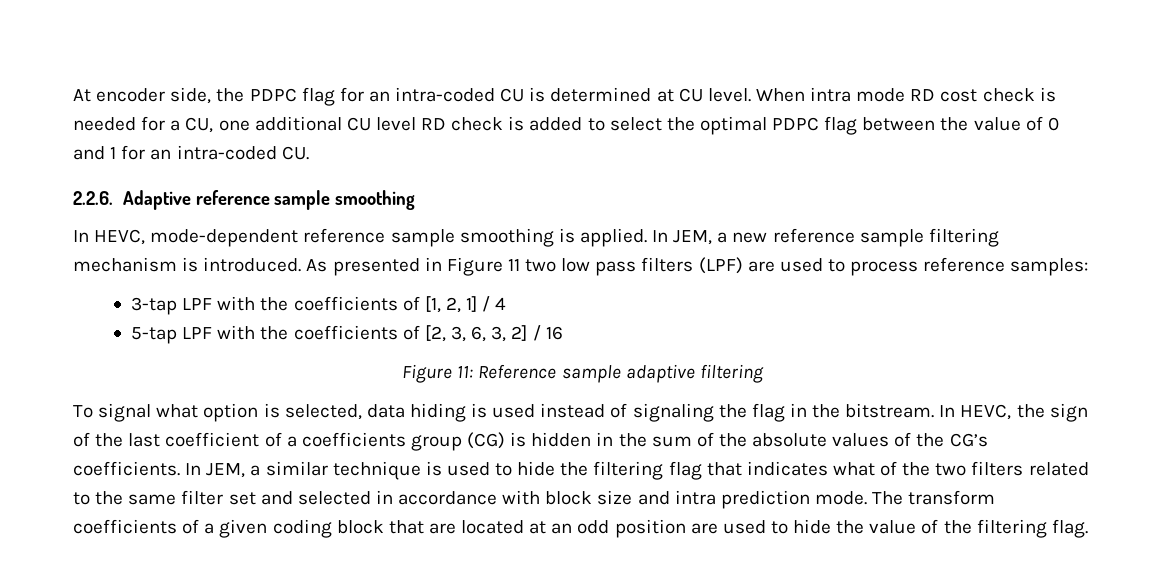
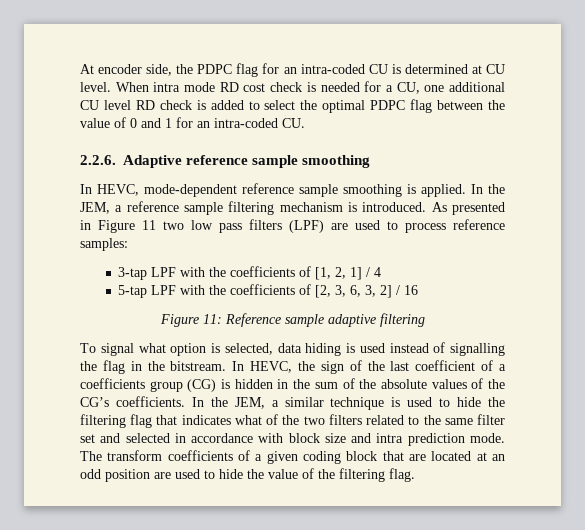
[673,230,768,245] JEM, a new -> [488,184,505,194] [80,202,123,214] the JEM, a
[632,403,714,422] signaling -> [450,343,505,356] signalling
(202, 469) none -> [210,397,228,407] the

